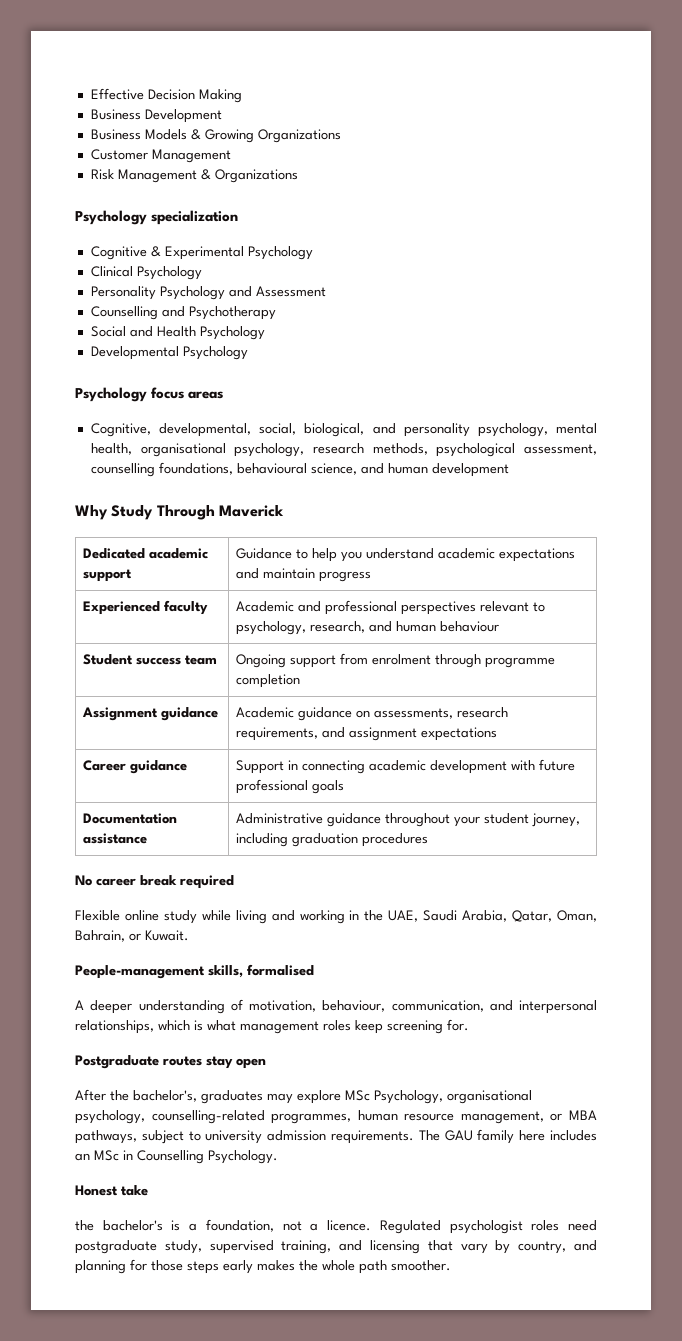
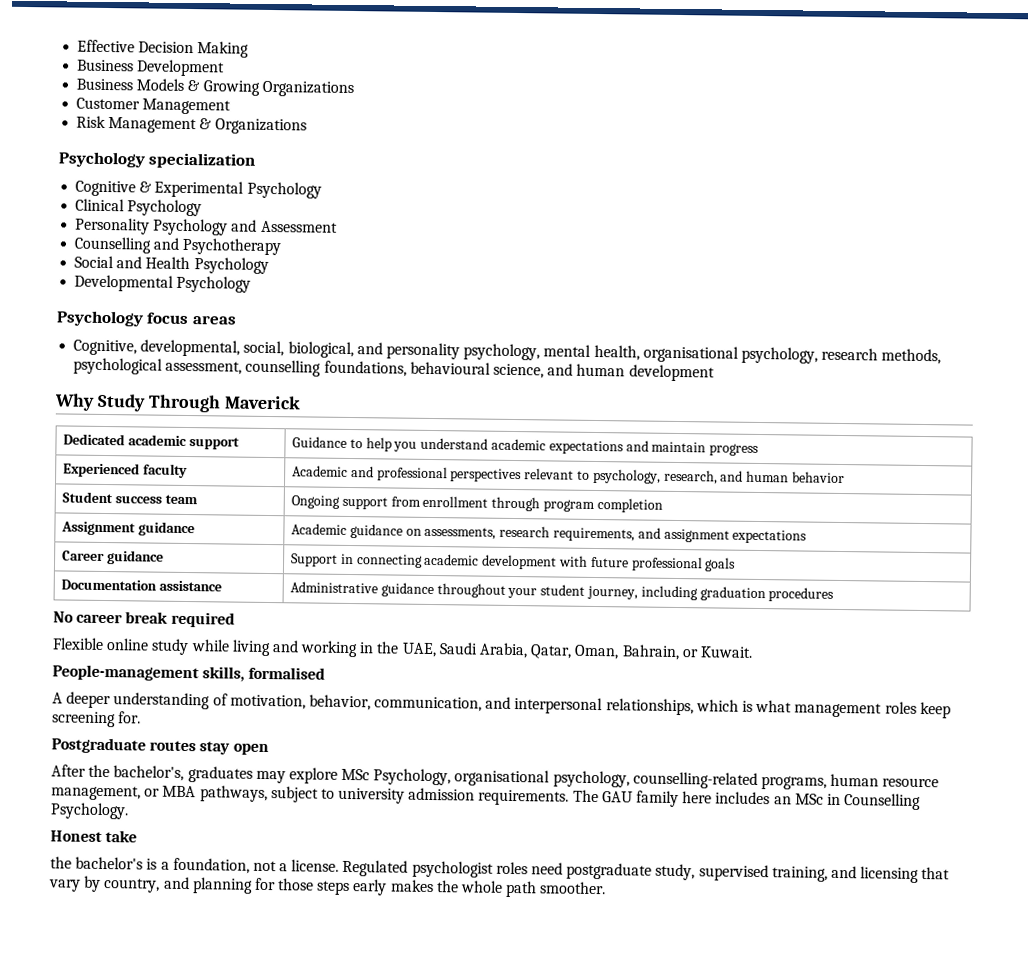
[439,621,499,632] behaviour -> [791,471,845,484] behavior
[371,654,555,668] enrolment through programme -> [422,495,596,512] enrollment through program
[322,1000,386,1012] behaviour, -> [308,694,371,711] behavior,
[271,1113,352,1124] programmes, -> [761,776,828,790] programs,
[327,1220,372,1231] licence. -> [291,859,340,872] license.

